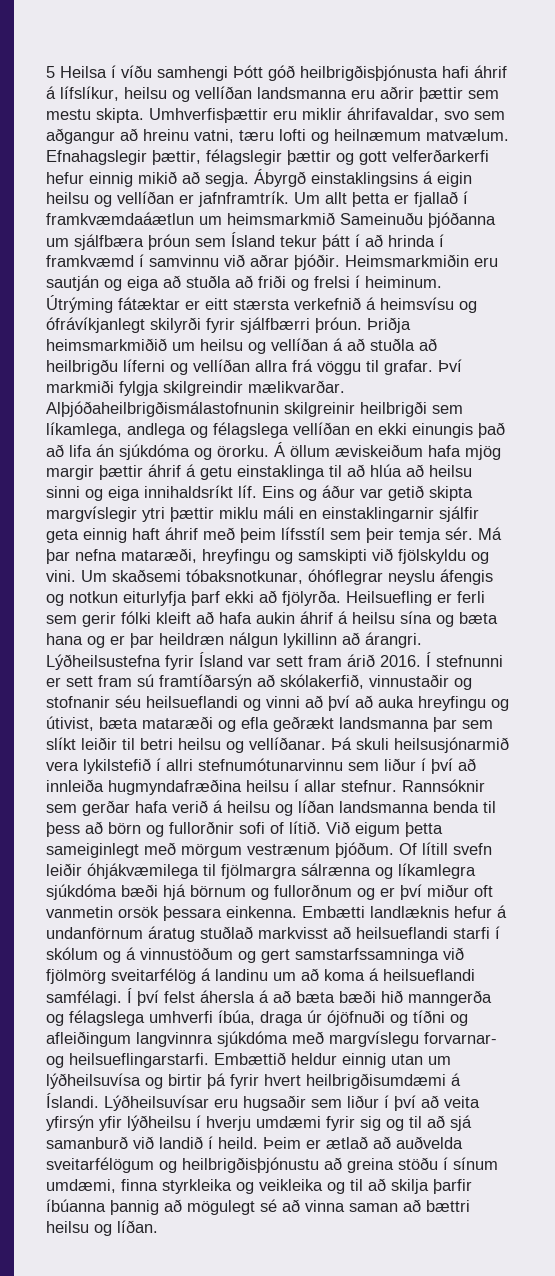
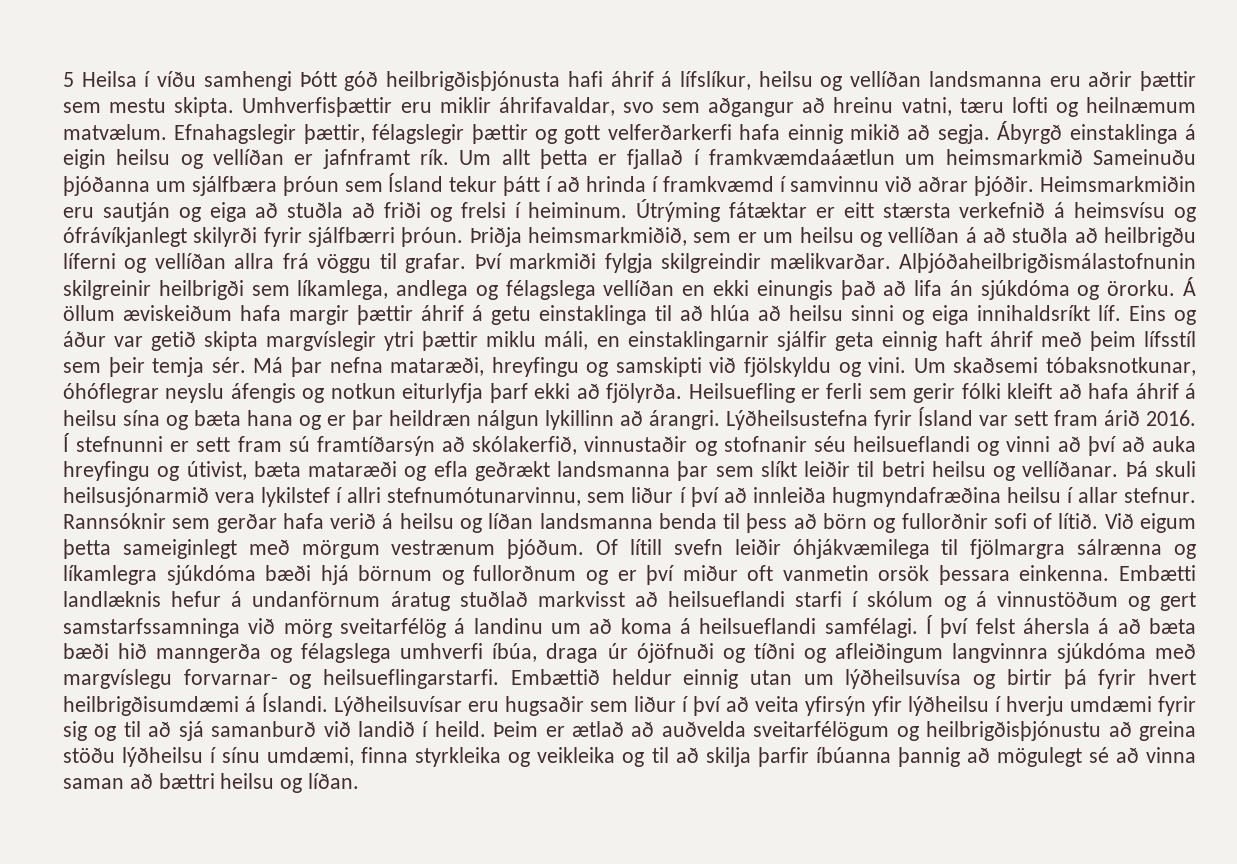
[46,172,84,184] hefur -> [739,124,781,140] hafa
[311,172,418,187] einstaklingsins -> [1069,124,1178,144] einstaklinga
[198,191,289,207] jafnframtrík. -> [322,149,449,169] jafnframt rík.
[46,338,167,351] heimsmarkmiðið -> [528,227,757,246] heimsmarkmiðið, sem er
[465,445,501,460] mjög -> (281, 313) none
[263,506,294,519] máli -> [544,331,589,350] máli,
[256,612,295,624] aukin -> (1130, 391) none
[83,758,151,774] lykilstefið -> [261,487,331,507] lykilstef
[198,758,343,771] stefnumótunarvinnu -> [387,487,582,506] stefnumótunarvinnu,
[46,969,106,984] fjölmörg -> [283,619,332,638] mörg
[443,1157,498,1170] í sínum -> [122,747,261,767] lýðheilsu í sínu

